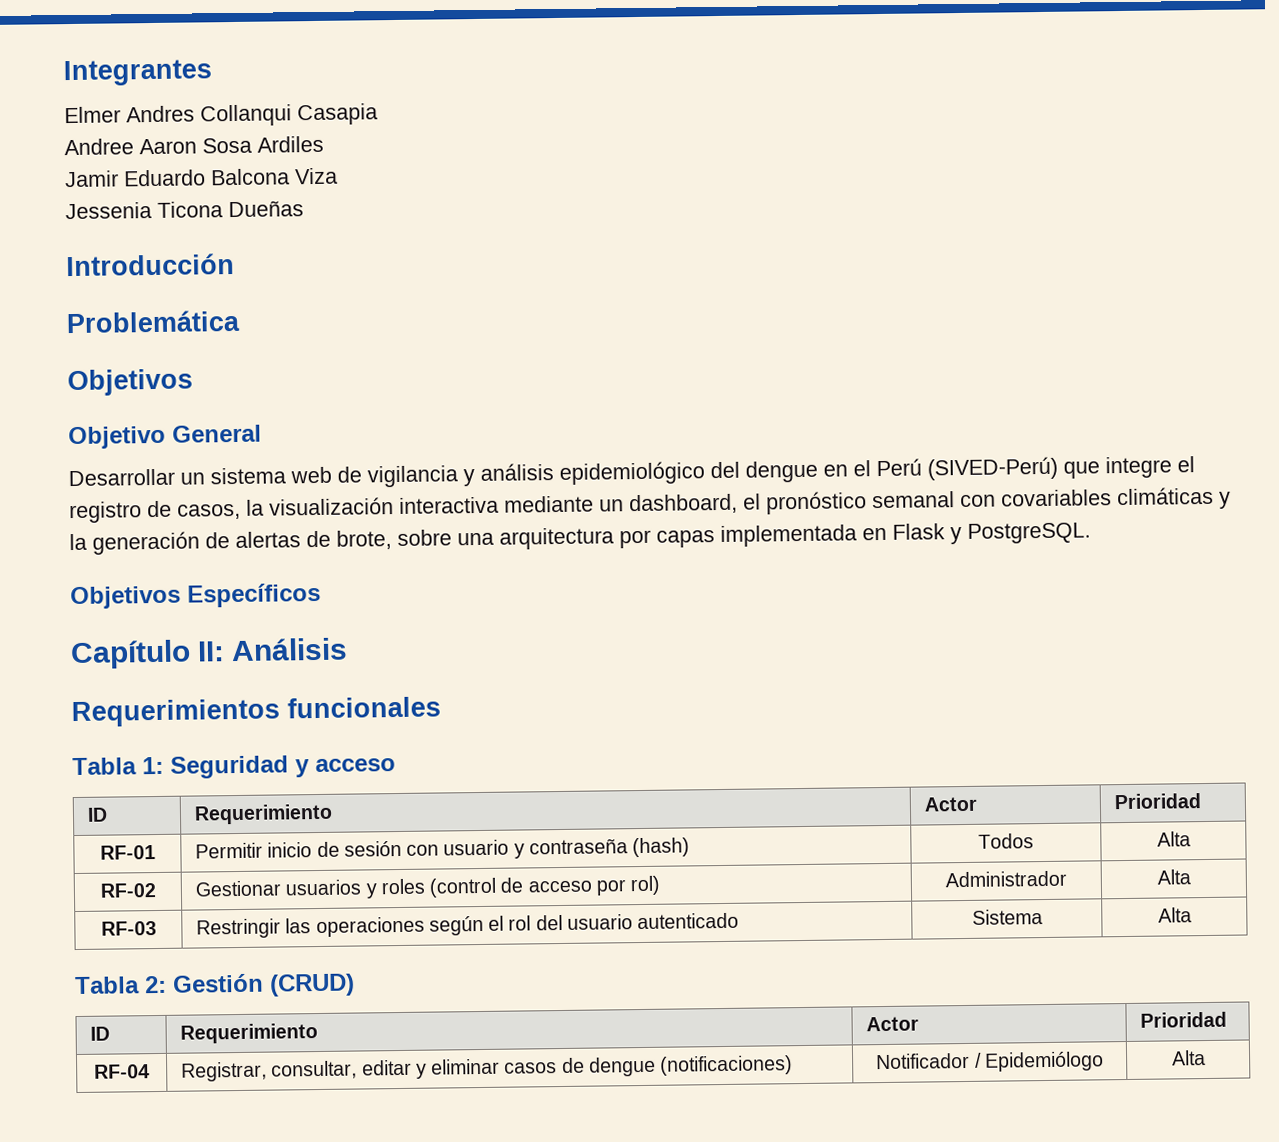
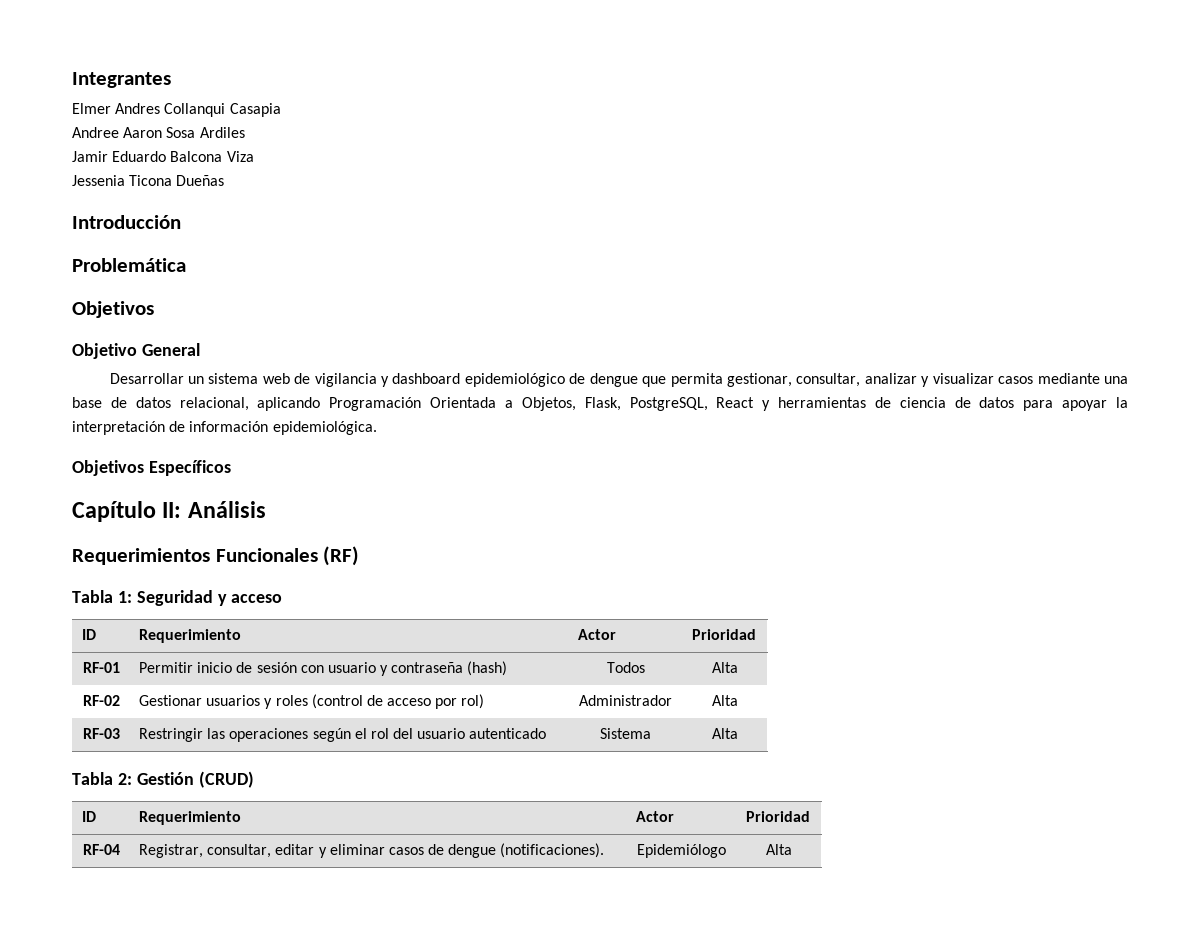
[480,456,1195,485] [69,486,1231,524] [69,522,1091,555] análisis epidemiológico del dengue en el Perú (SIVED-Perú) que integre el registro de casos, la visualización interactiva mediante un dashboard, el pronóstico semanal con covariables climáticas y la generación de alertas de brote, sobre una arquitectura por capas implementada en Flask y PostgreSQL. -> [392,373,1128,387] [72,397,1129,411] [72,421,377,435] dashboard epidemiológico de dengue que permita gestionar, consultar, analizar y visualizar casos mediante una base de datos relacional, aplicando Programación Orientada a Objetos, Flask, PostgreSQL, React y herramientas de ciencia de datos para apoyar la interpretación de información epidemiológica.
[287,696,441,719] funcionales -> [215,546,360,566] Funcionales (RF)
[660,1055,794,1076] [876,1052,982,1070] (notificaciones) | Notificador / -> [500,843,605,858] (notificaciones). |

